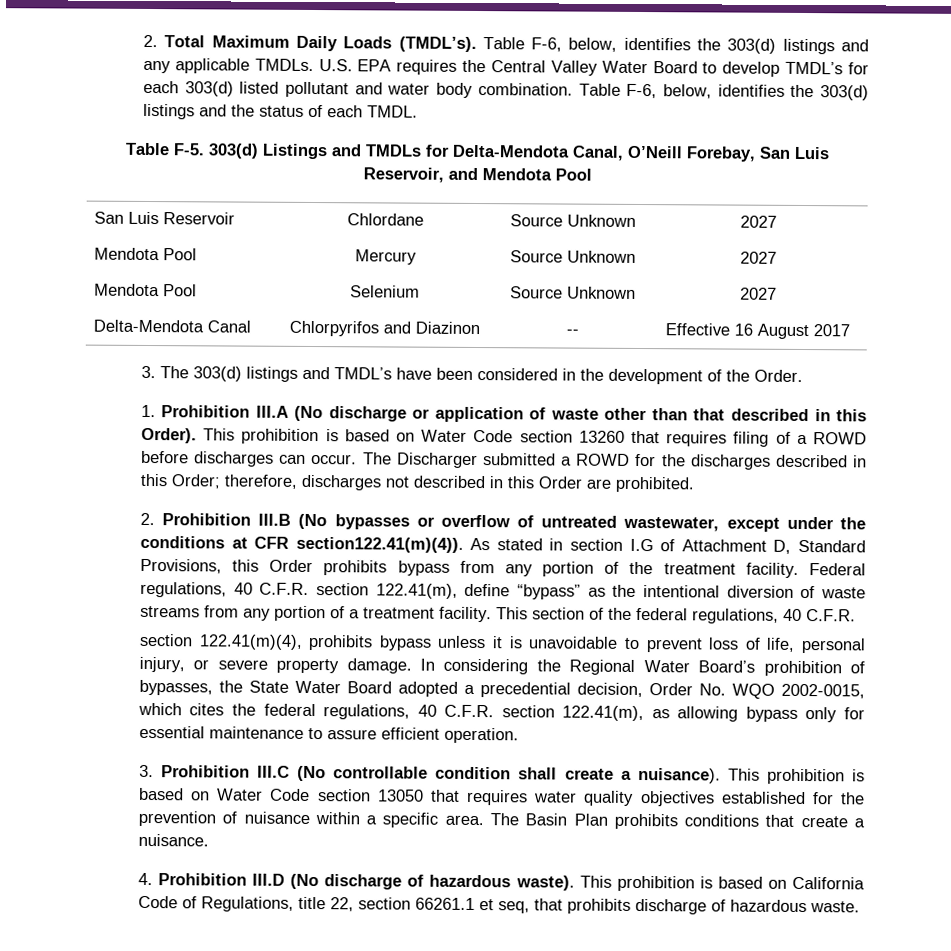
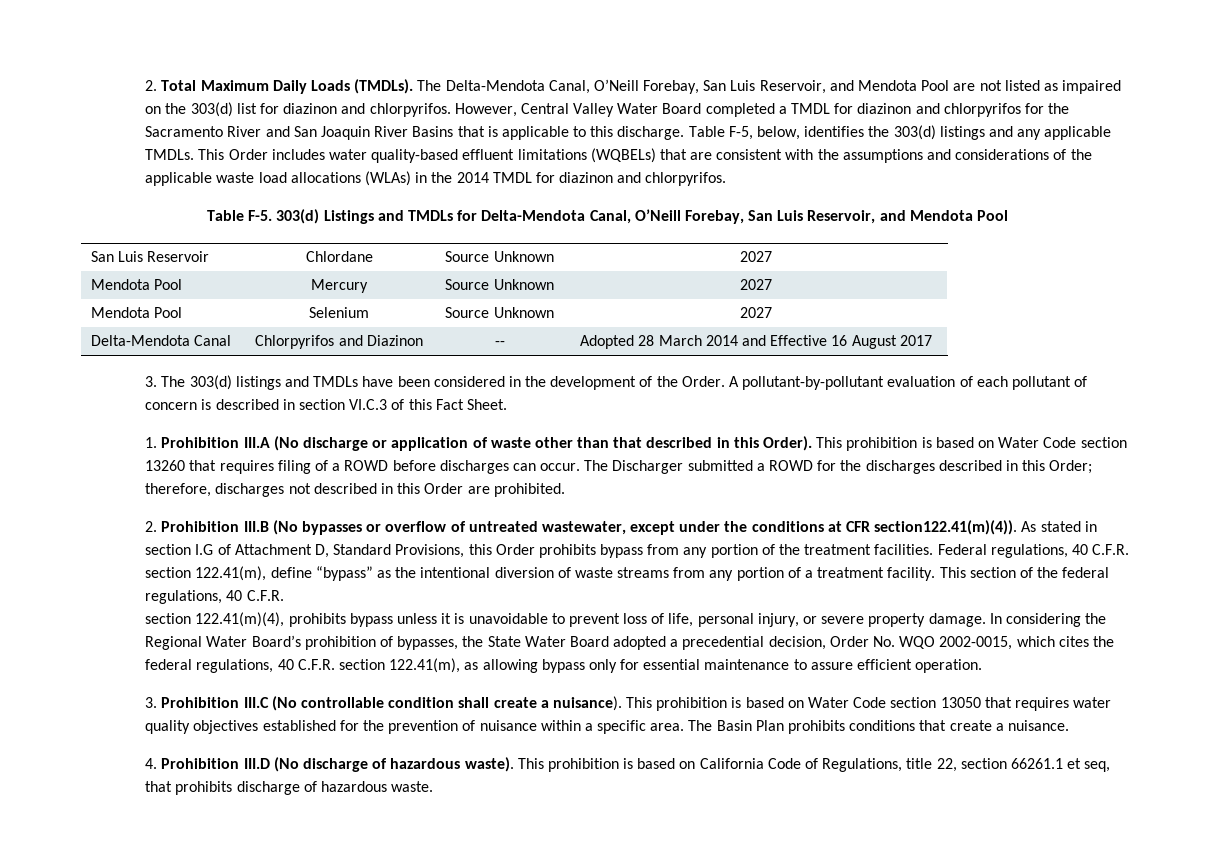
[398,36,563,52] (TMDL’s). Table F-6, -> [354,79,1122,94] [145,102,1070,117] [145,126,753,140] (TMDLs). The Delta-Mendota Canal, O’Neill Forebay, San Luis Reservoir, and Mendota Pool are not listed as impaired on the 303(d) list for diazinon and chlorpyrifos. However, Central Valley Water Board completed a TMDL for diazinon and chlorpyrifos for the Sacramento River and San Joaquin River Basins that is applicable to this discharge. Table F-5,
[318,59,870,77] [142,80,869,101] [142,103,418,120] U.S. EPA requires the Central Valley Water Board to develop TMDL’s for each 303(d) listed pollutant and water body combination. Table F-6, below, identifies the 303(d) listings and the status of each TMDL. -> [198,148,1092,163] [145,171,727,186] This Order includes water quality-based effluent limitations (WQBELs) that are consistent with the assumptions and considerations of the applicable waste load allocations (WLAs) in the 2014 TMDL for diazinon and chlorpyrifos.
(579, 332) none -> [580,335,766,349] Adopted 28 March 2014 and
[333,367,392,380] TMDL’s -> [313,376,359,387] TMDLs
(803, 375) none -> [729,376,1088,390] [145,399,507,410] A pollutant-by-pollutant evaluation of each pollutant of concern is described in section VI.C.3 of this Fact Sheet.
[745,562,799,578] facility. -> [874,544,934,555] facilities.

